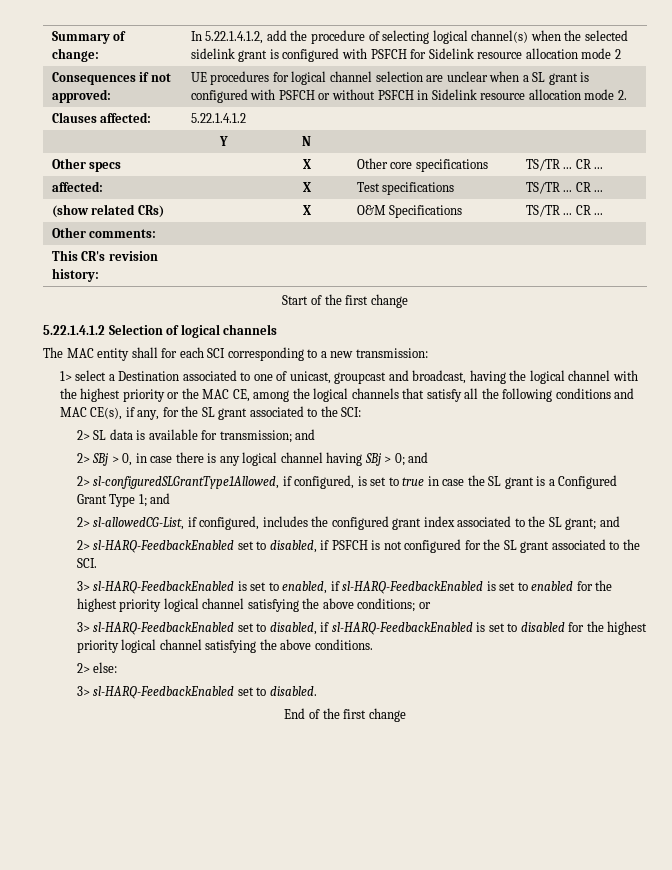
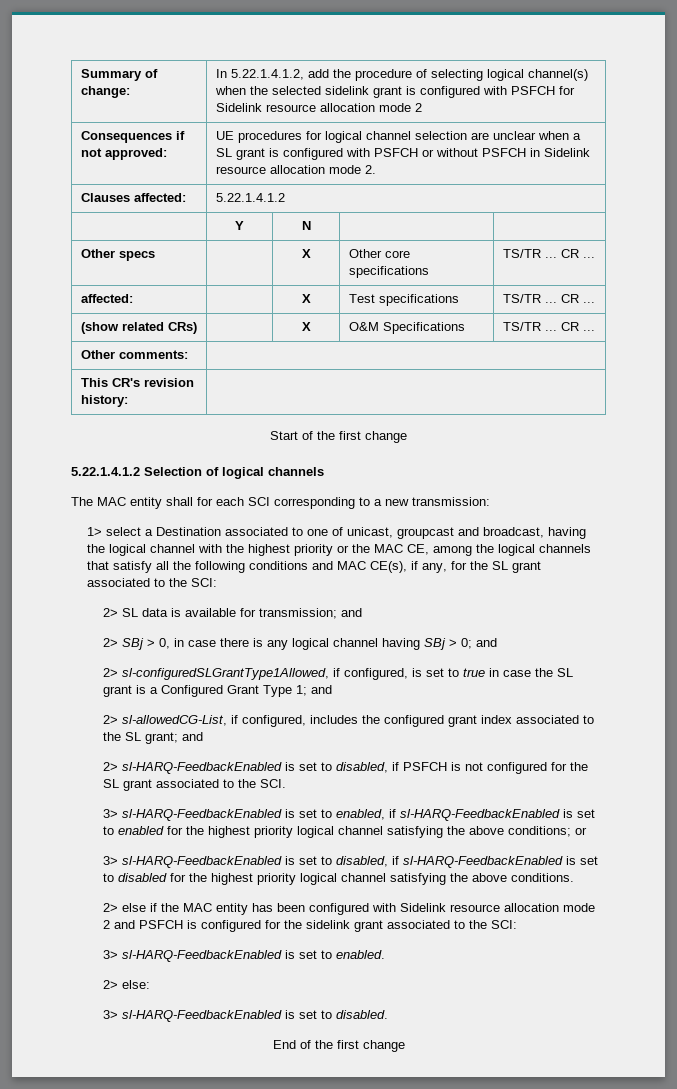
(235, 546) none -> [285,762,296,771] is
(235, 628) none -> [285,856,296,865] is
(373, 644) none -> [103,903,596,915] [103,920,518,932] [103,950,386,962] // 2> else if the MAC entity has been configured with Sidelink resource allocation mode 2 and PSFCH is configured for the sidelink grant associated to the SCI: // 3> sl-HARQ-FeedbackEnabled is set to enabled.
(235, 692) none -> [285,1010,296,1019] is

